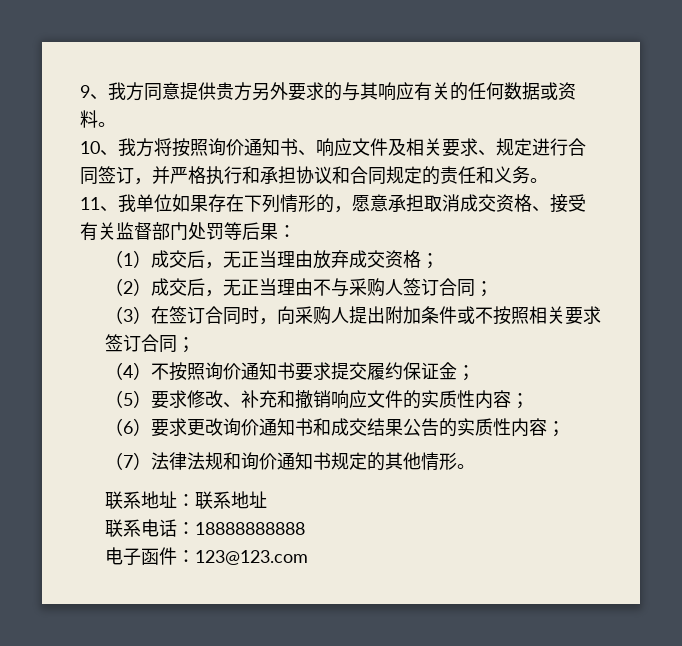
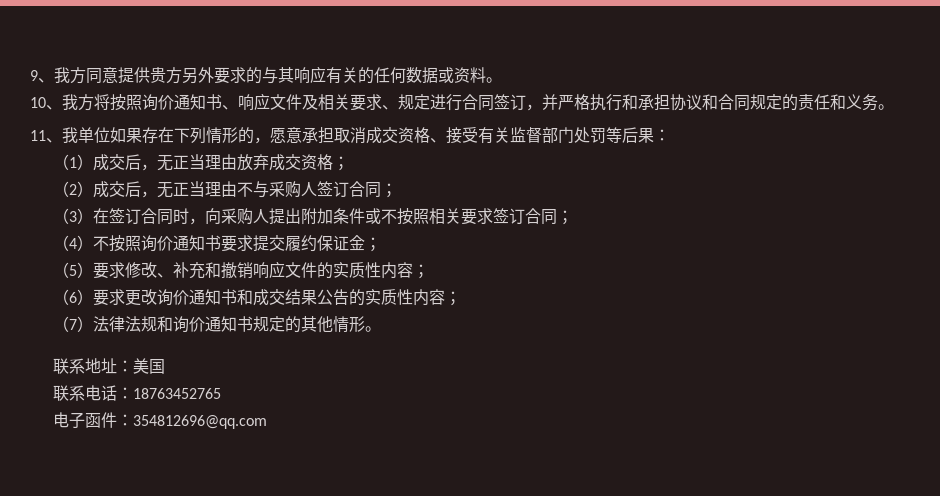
[195,491,268,509] 联系地址 -> [132,358,165,374] 美国
[195,522,306,535] 18888888888 -> [132,388,221,399] 18763452765
[195,550,309,565] 123@123.com -> [132,415,267,429] 354812696@qq.com

